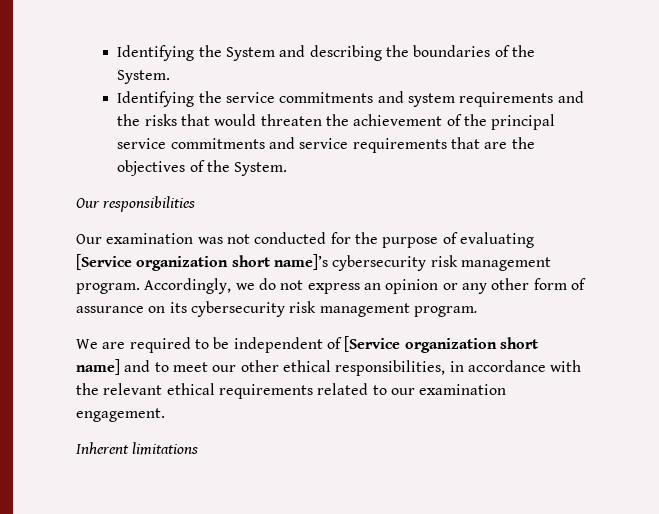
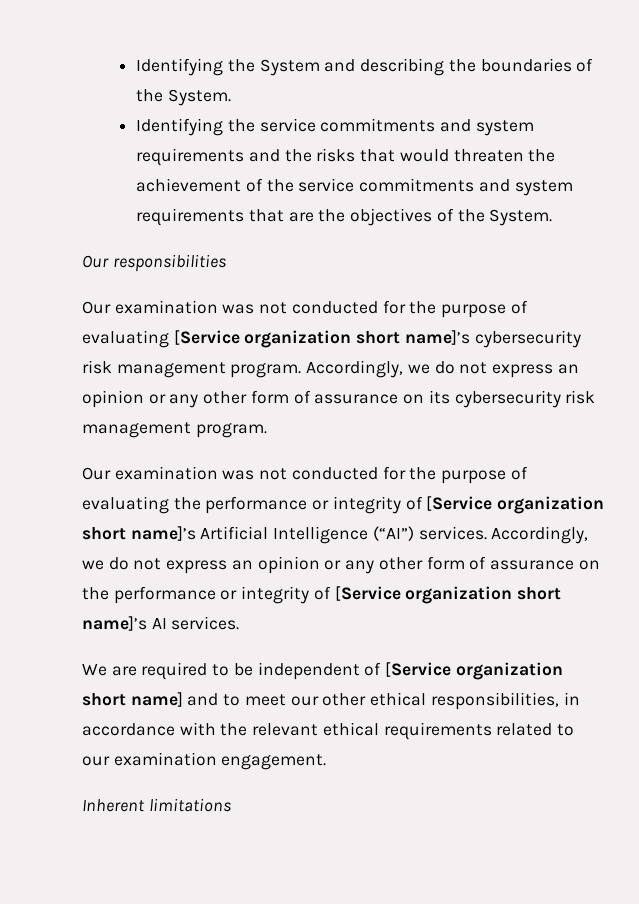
[491,114,556,130] [117,137,349,149] principal service commitments and service -> [298,178,573,196] service commitments and system
(477, 311) none -> [82,466,528,484] [82,496,605,514] [82,526,589,544] [82,556,600,574] [82,586,562,604] [82,616,240,631] // Our examination was not conducted for the purpose of evaluating the performance or integrity of [Service organization short name]’s Artificial Intelligence (“AI”) services. Accordingly, we do not express an opinion or any other form of assurance on the performance or integrity of [Service organization short name]’s AI services.

